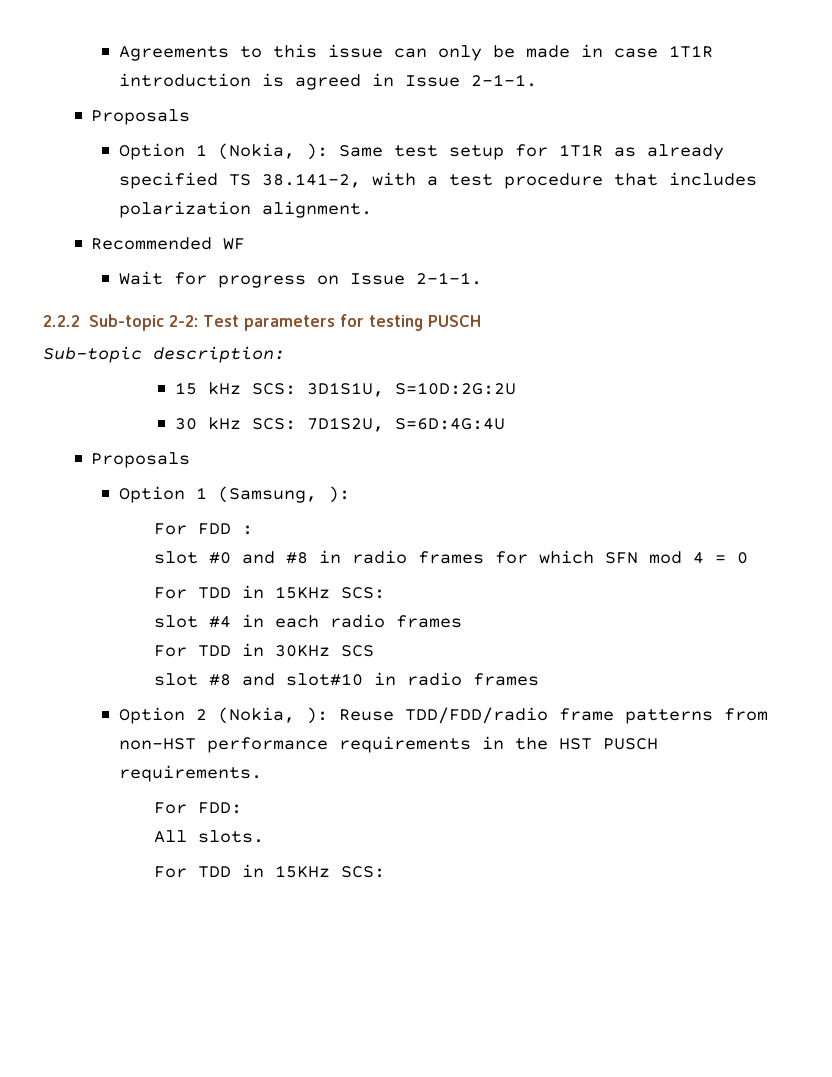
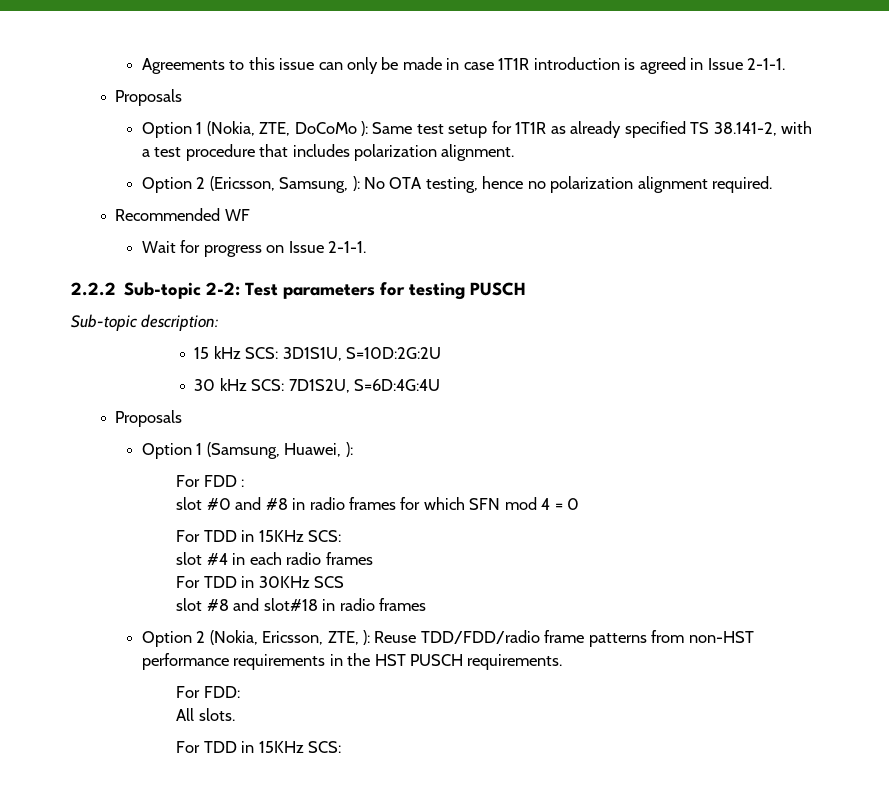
(296, 151) none -> [259,122,357,136] ZTE, DoCoMo
(373, 209) none -> [141,176,773,193] // Option 2 (Ericsson, Samsung, ): No OTA testing, hence no polarization alignment required.
(318, 494) none -> [284,443,342,457] Huawei,
[286,673,364,686] slot#10 -> [263,598,318,611] slot#18
(296, 715) none -> [262,631,359,645] Ericsson, ZTE,

